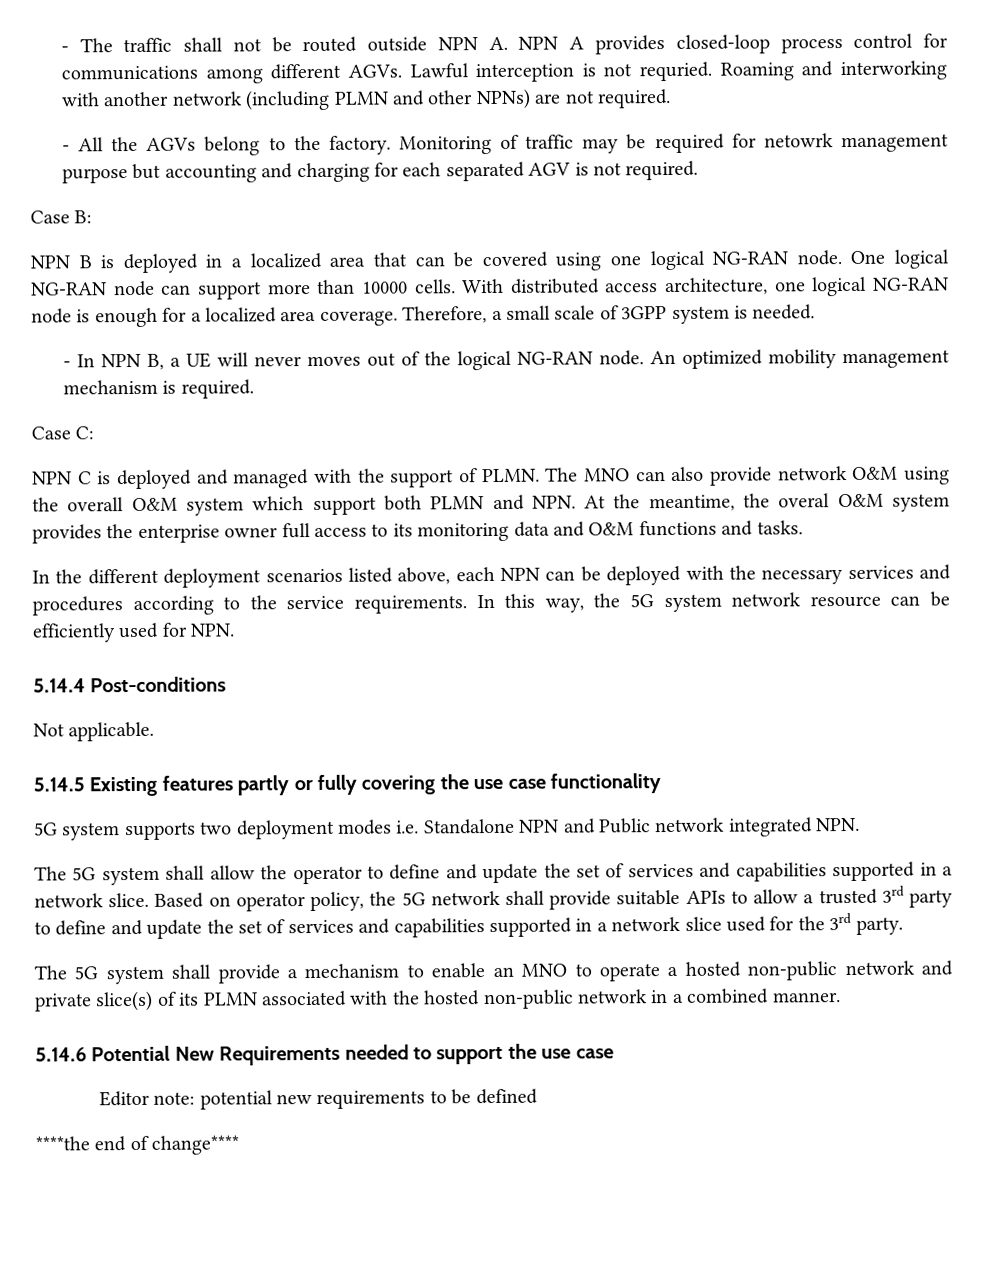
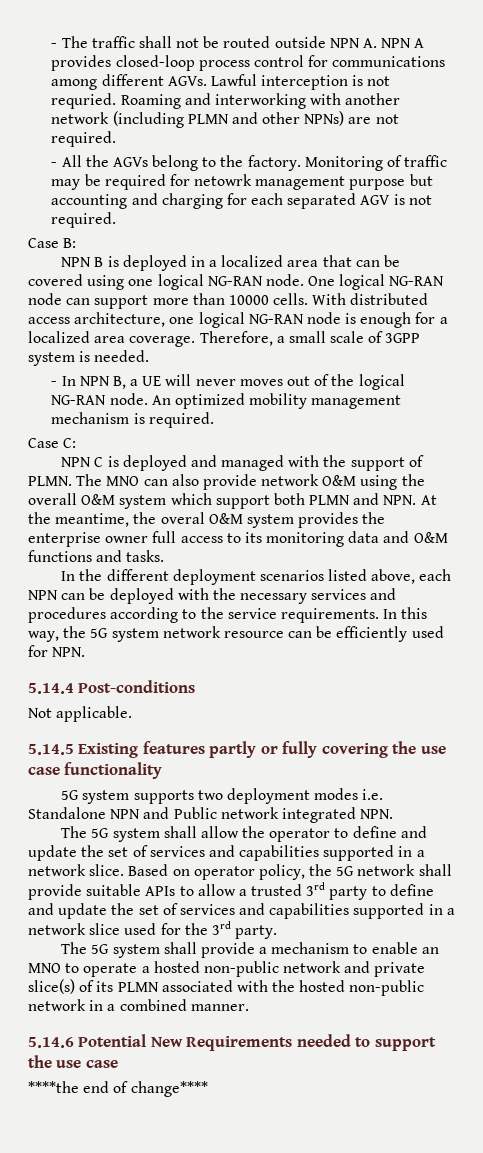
[98,1088,538,1110] // Editor note: potential new requirements to be defined -> (118, 1064) none

